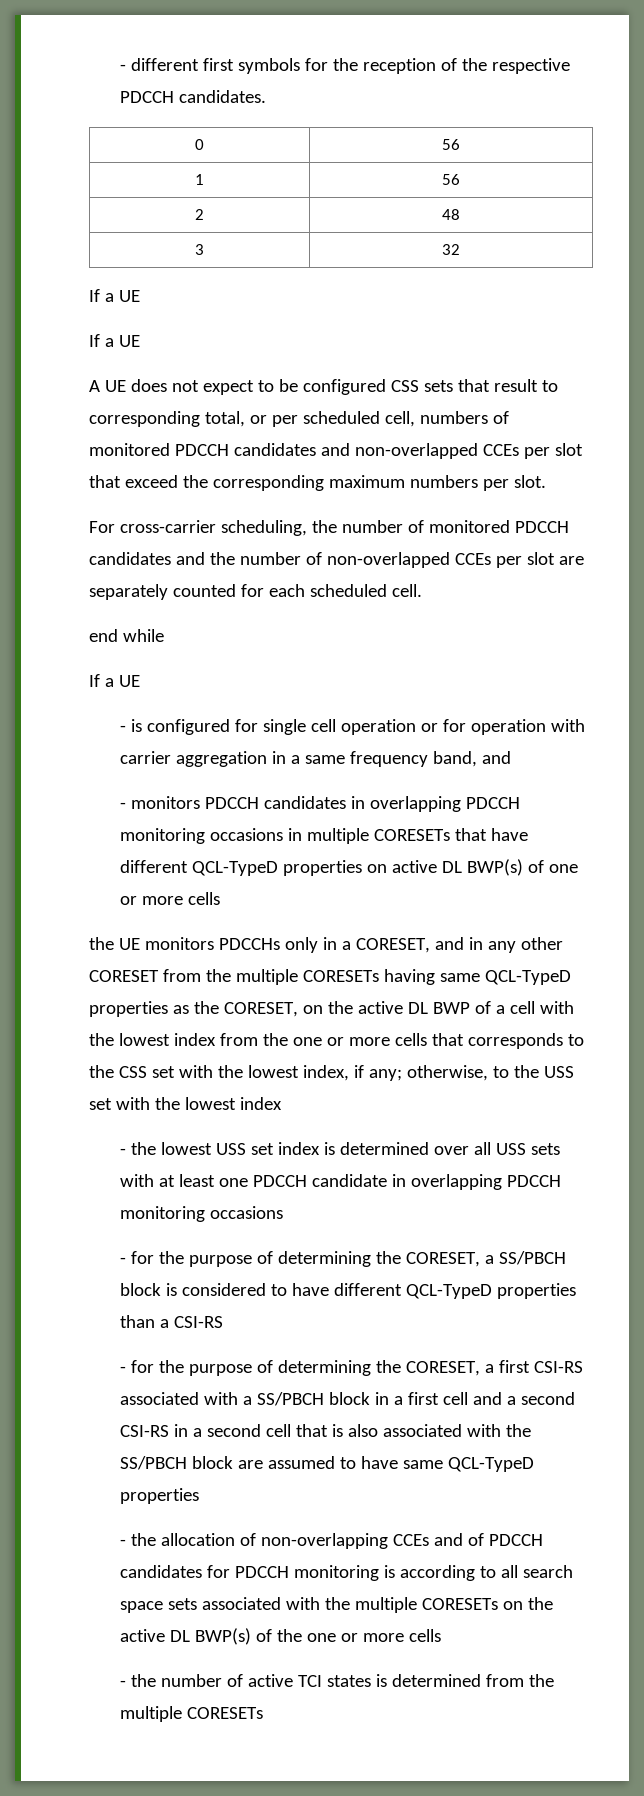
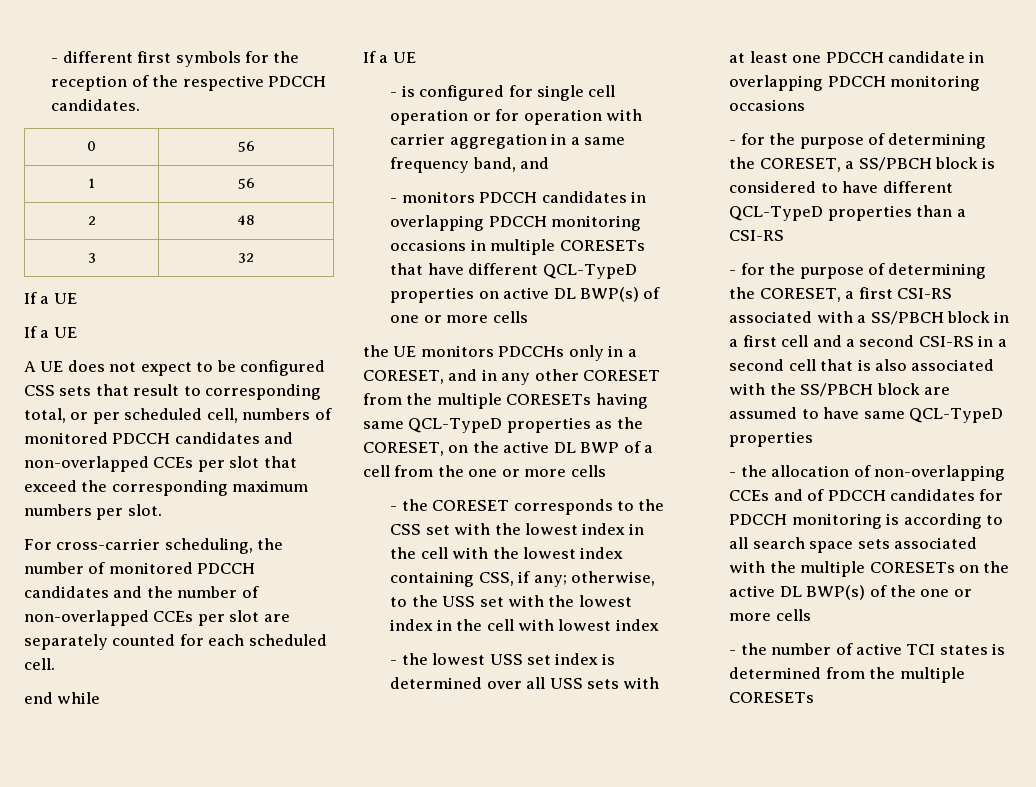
[539,1001,574,1014] [89,1033,216,1046] with the lowest index -> (390, 471) none
[431,1033,464,1046] that -> [390,499,510,511] // - the CORESET
[302,1065,349,1081] index, -> [582,523,644,535] [390,547,624,559] [390,571,514,587] index in the cell with the lowest index containing CSS,
(282, 1103) none -> [436,619,659,631] in the cell with lowest index

